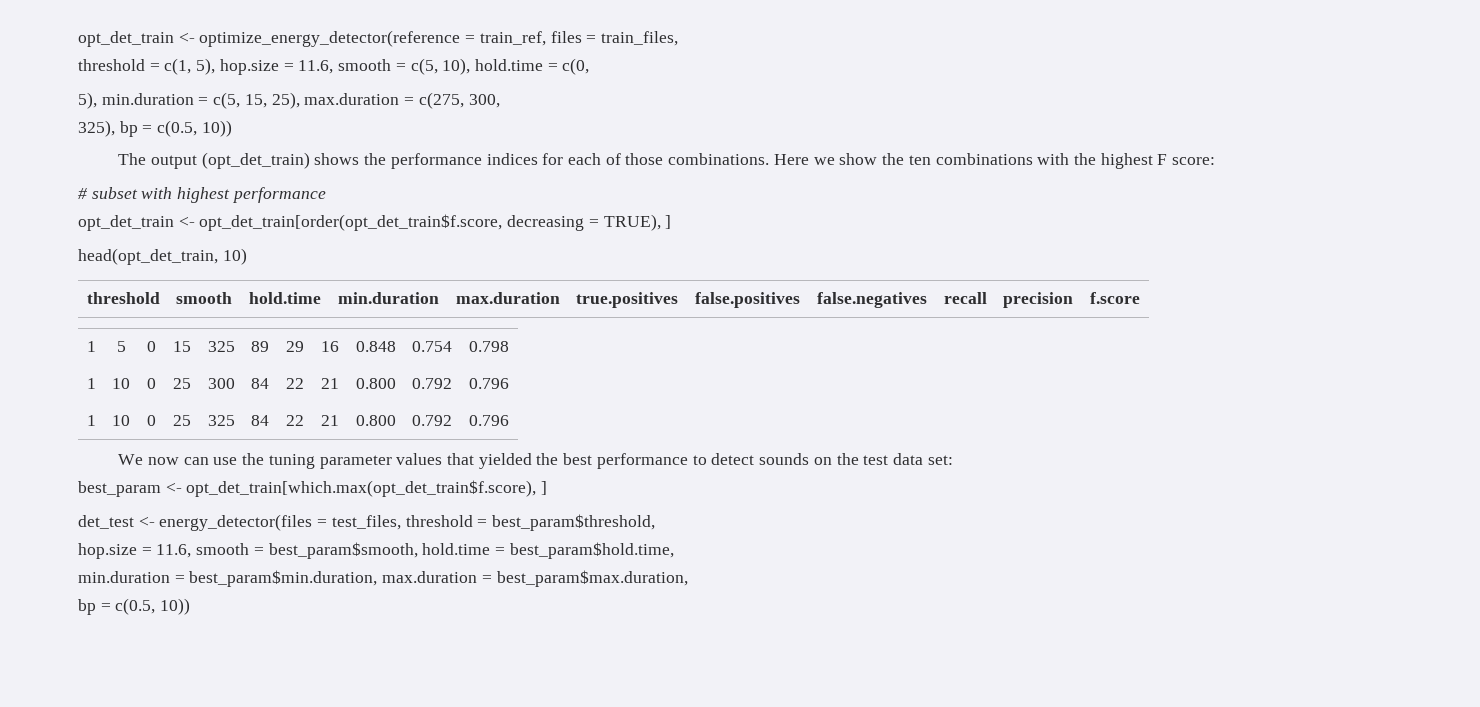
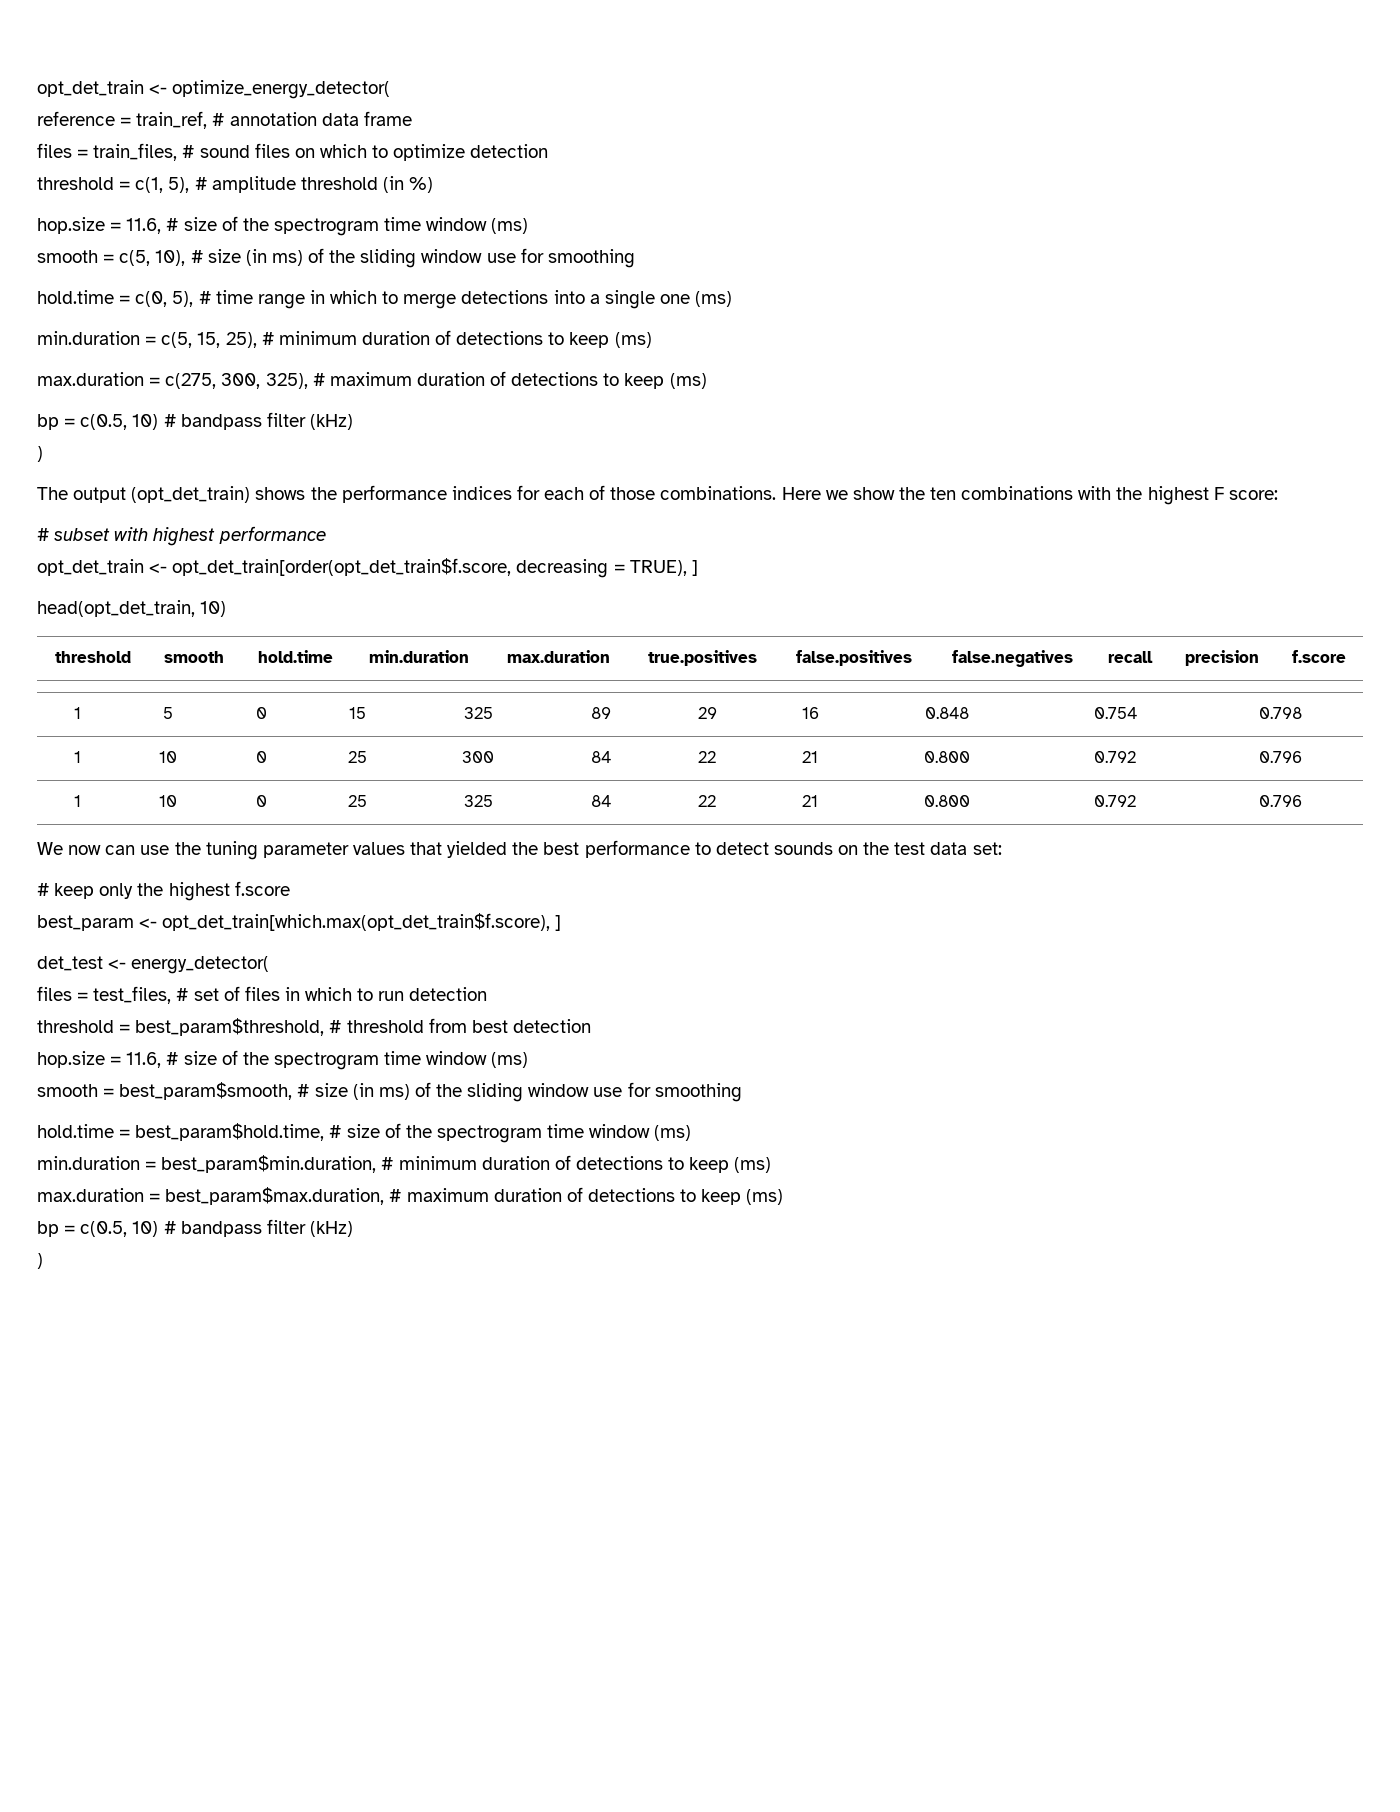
[78,30,679,47] [78,58,590,75] [78,92,97,109] opt_det_train <- optimize_energy_detector(reference = train_ref, files = train_files, // threshold = c(1, 5), hop.size = 11.6, smooth = c(5, 10), hold.time = c(0, // 5), -> [37,80,391,99] [37,111,412,129] [37,143,549,161] [37,176,434,193] [37,216,529,236] [37,248,635,268] [37,290,733,309] opt_det_train <- optimize_energy_detector( // reference = train_ref, # annotation data frame // files = train_files, # sound files on which to optimize detection // threshold = c(1, 5), # amplitude threshold (in %) // hop.size = 11.6, # size of the spectrogram time window (ms) // smooth = c(5, 10), # size (in ms) of the sliding window use for smoothing // hold.time = c(0, 5), # time range in which to merge detections into a single one (ms) //
[304,92,500,109] [78,120,232,137] max.duration = c(275, 300, // 325), bp = c(0.5, 10)) -> [261,330,652,348] [37,371,707,389] [37,412,353,430] [37,446,43,462] # minimum duration of detections to keep (ms) // max.duration = c(275, 300, 325), # maximum duration of detections to keep (ms) // bp = c(0.5, 10) # bandpass filter (kHz) // )
(953, 460) none -> [37,881,290,901] // # keep only the highest f.score
[159,514,656,531] [78,542,674,559] [78,570,688,587] [78,598,191,615] energy_detector(files = test_files, threshold = best_param$threshold, // hop.size = 11.6, smooth = best_param$smooth, hold.time = best_param$hold.time, // min.duration = best_param$min.duration, max.duration = best_param$max.duration, // bp = c(0.5, 10)) -> [131,956,270,974] [37,986,488,1004] [37,1018,591,1036] [37,1050,529,1070] [37,1082,742,1102] [37,1123,692,1143] [37,1155,772,1173] [37,1187,784,1205] [37,1219,353,1237] [37,1253,43,1269] energy_detector( // files = test_files, # set of files in which to run detection // threshold = best_param$threshold, # threshold from best detection // hop.size = 11.6, # size of the spectrogram time window (ms) // smooth = best_param$smooth, # size (in ms) of the sliding window use for smoothing // hold.time = best_param$hold.time, # size of the spectrogram time window (ms) // min.duration = best_param$min.duration, # minimum duration of detections to keep (ms) // max.duration = best_param$max.duration, # maximum duration of detections to keep (ms) // bp = c(0.5, 10) # bandpass filter (kHz) // )

